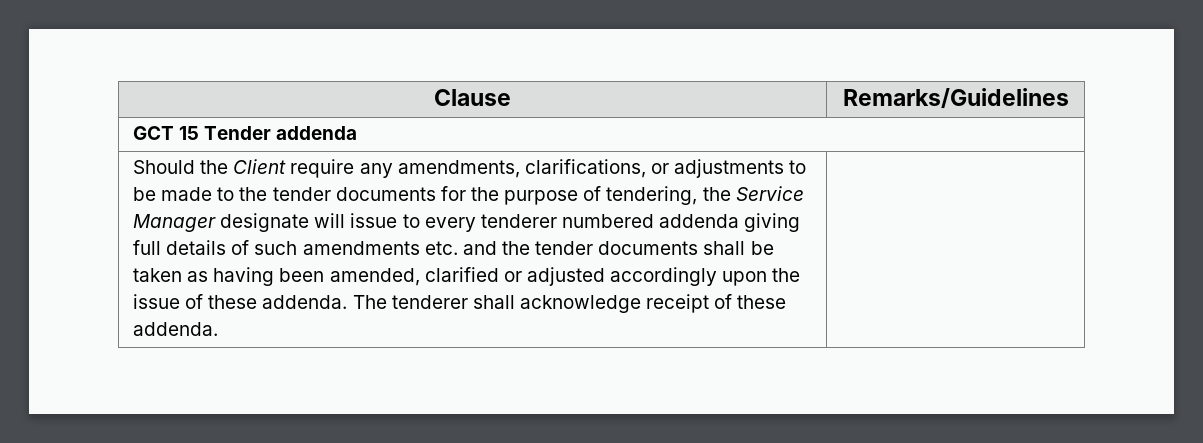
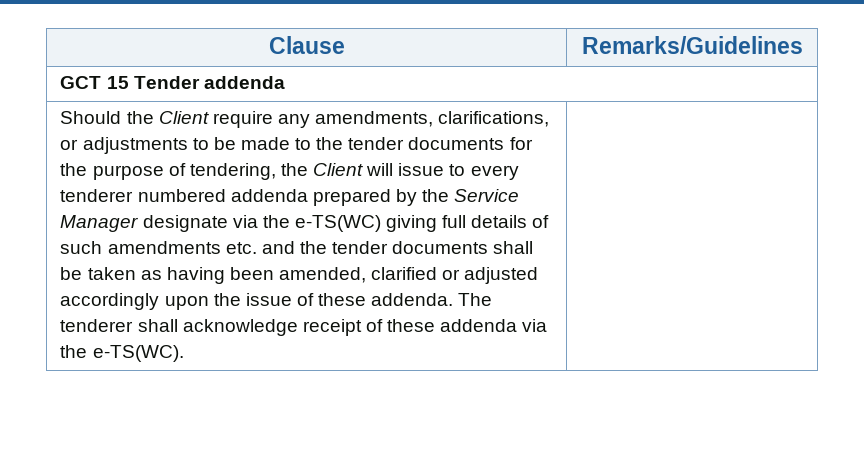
[735,186,804,201] [133,213,310,232] Service Manager designate -> [313,163,364,176] Client
(740, 221) none -> [312,189,520,206] [60,215,381,232] prepared by the Service Manager designate via the e-TS(WC)
[133,322,219,336] addenda. -> [440,319,548,332] [60,345,184,362] addenda via the e-TS(WC).

